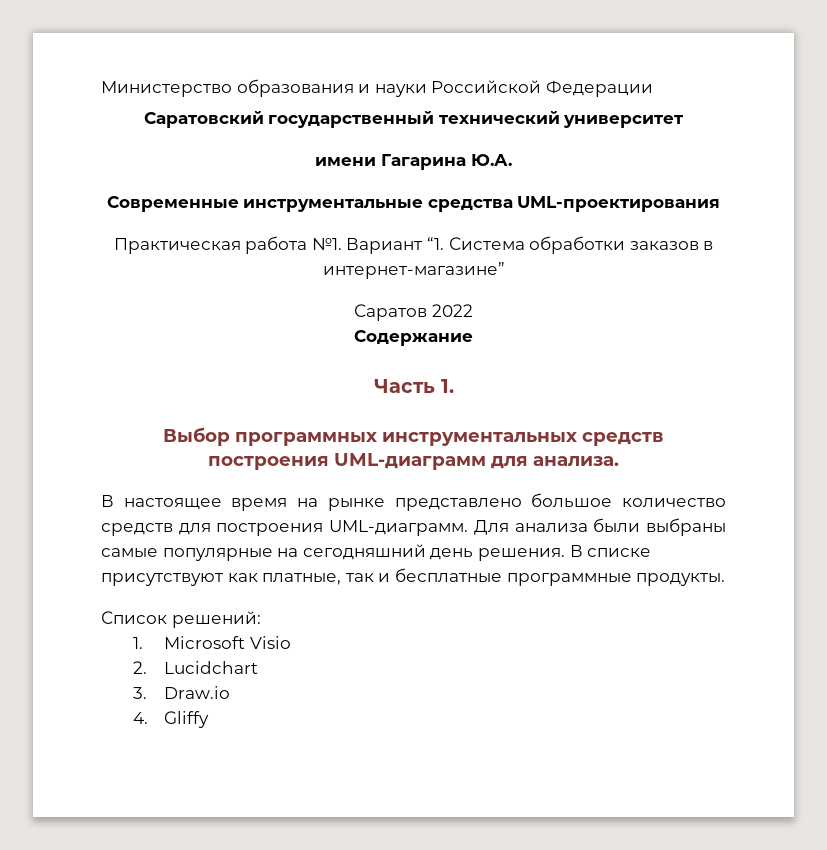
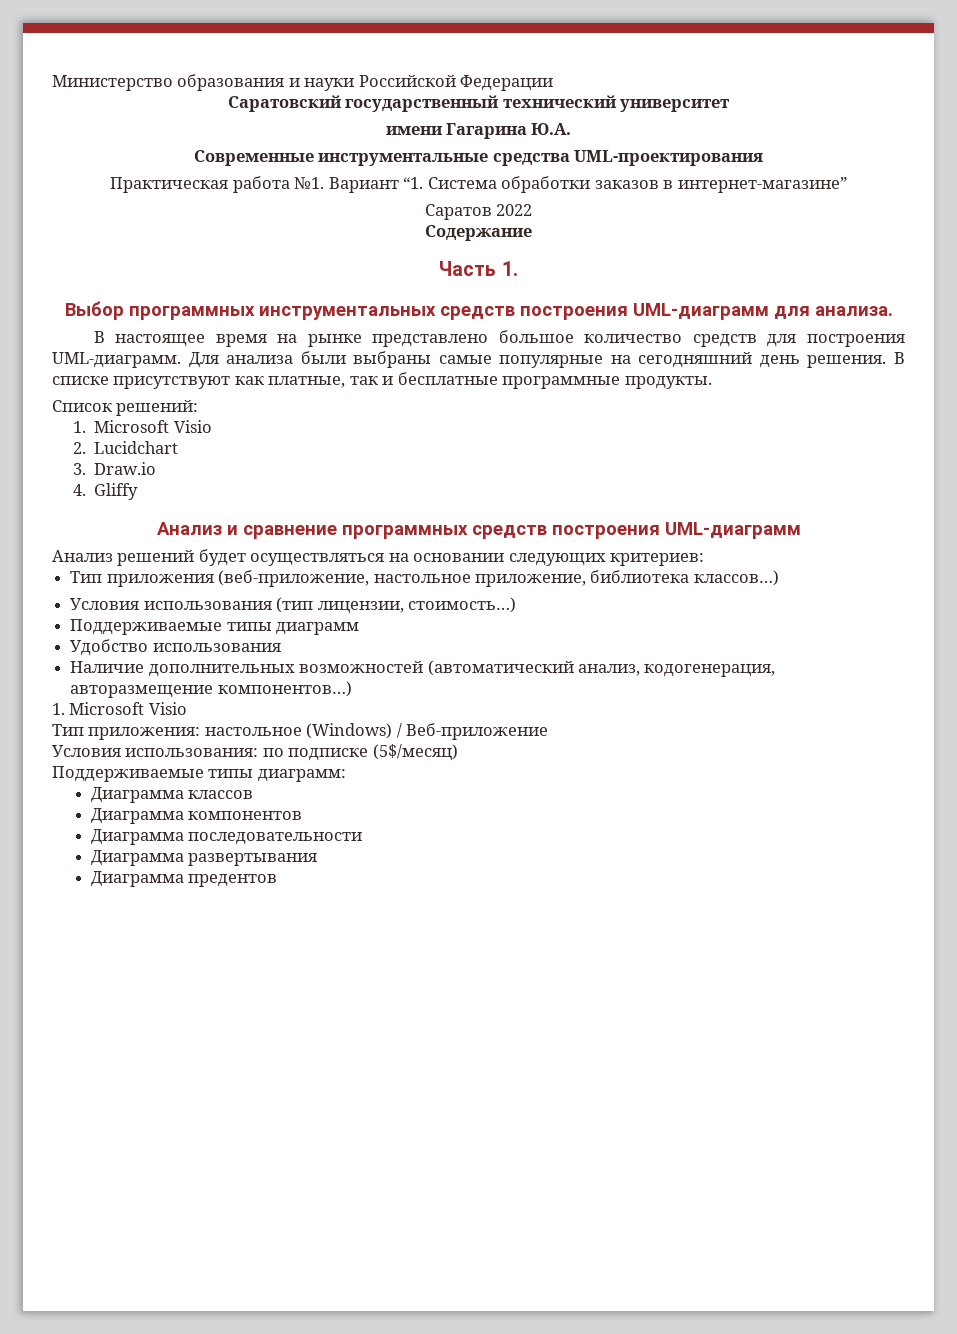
(210, 719) none -> [156,522,801,539] [52,549,705,566] [70,570,779,587] [70,597,516,614] [70,619,360,635] [70,639,281,656] [70,660,776,677] [70,681,352,698] [52,702,187,715] [52,723,549,740] [52,744,458,761] [52,766,346,782] [91,787,254,803] [91,808,303,824] [91,829,363,845] [91,850,318,866] [91,871,278,887] // Анализ и сравнение программных средств построения UML-диаграмм // Анализ решений будет осуществляться на основании следующих критериев: // Тип приложения (веб-приложение, настольное приложение, библиотека классов…) // Условия использования (тип лицензии, стоимость…) // Поддерживаемые типы диаграмм // Удобство использования // Наличие дополнительных возможностей (автоматический анализ, кодогенерация, авторазмещение компонентов…) // 1. Microsoft Visio // Тип приложения: настольное (Windows) / Веб-приложение // Условия использования: по подписке (5$/месяц) // Поддерживаемые типы диаграмм: // Диаграмма классов // Диаграмма компонентов // Диаграмма последовательности // Диаграмма развертывания // Диаграмма предентов

